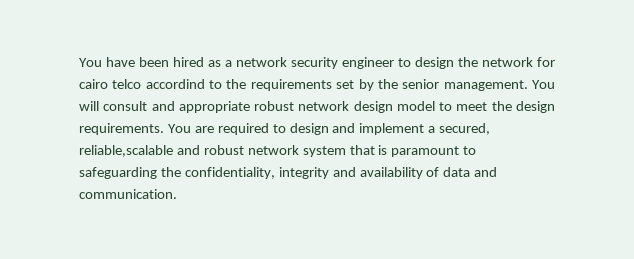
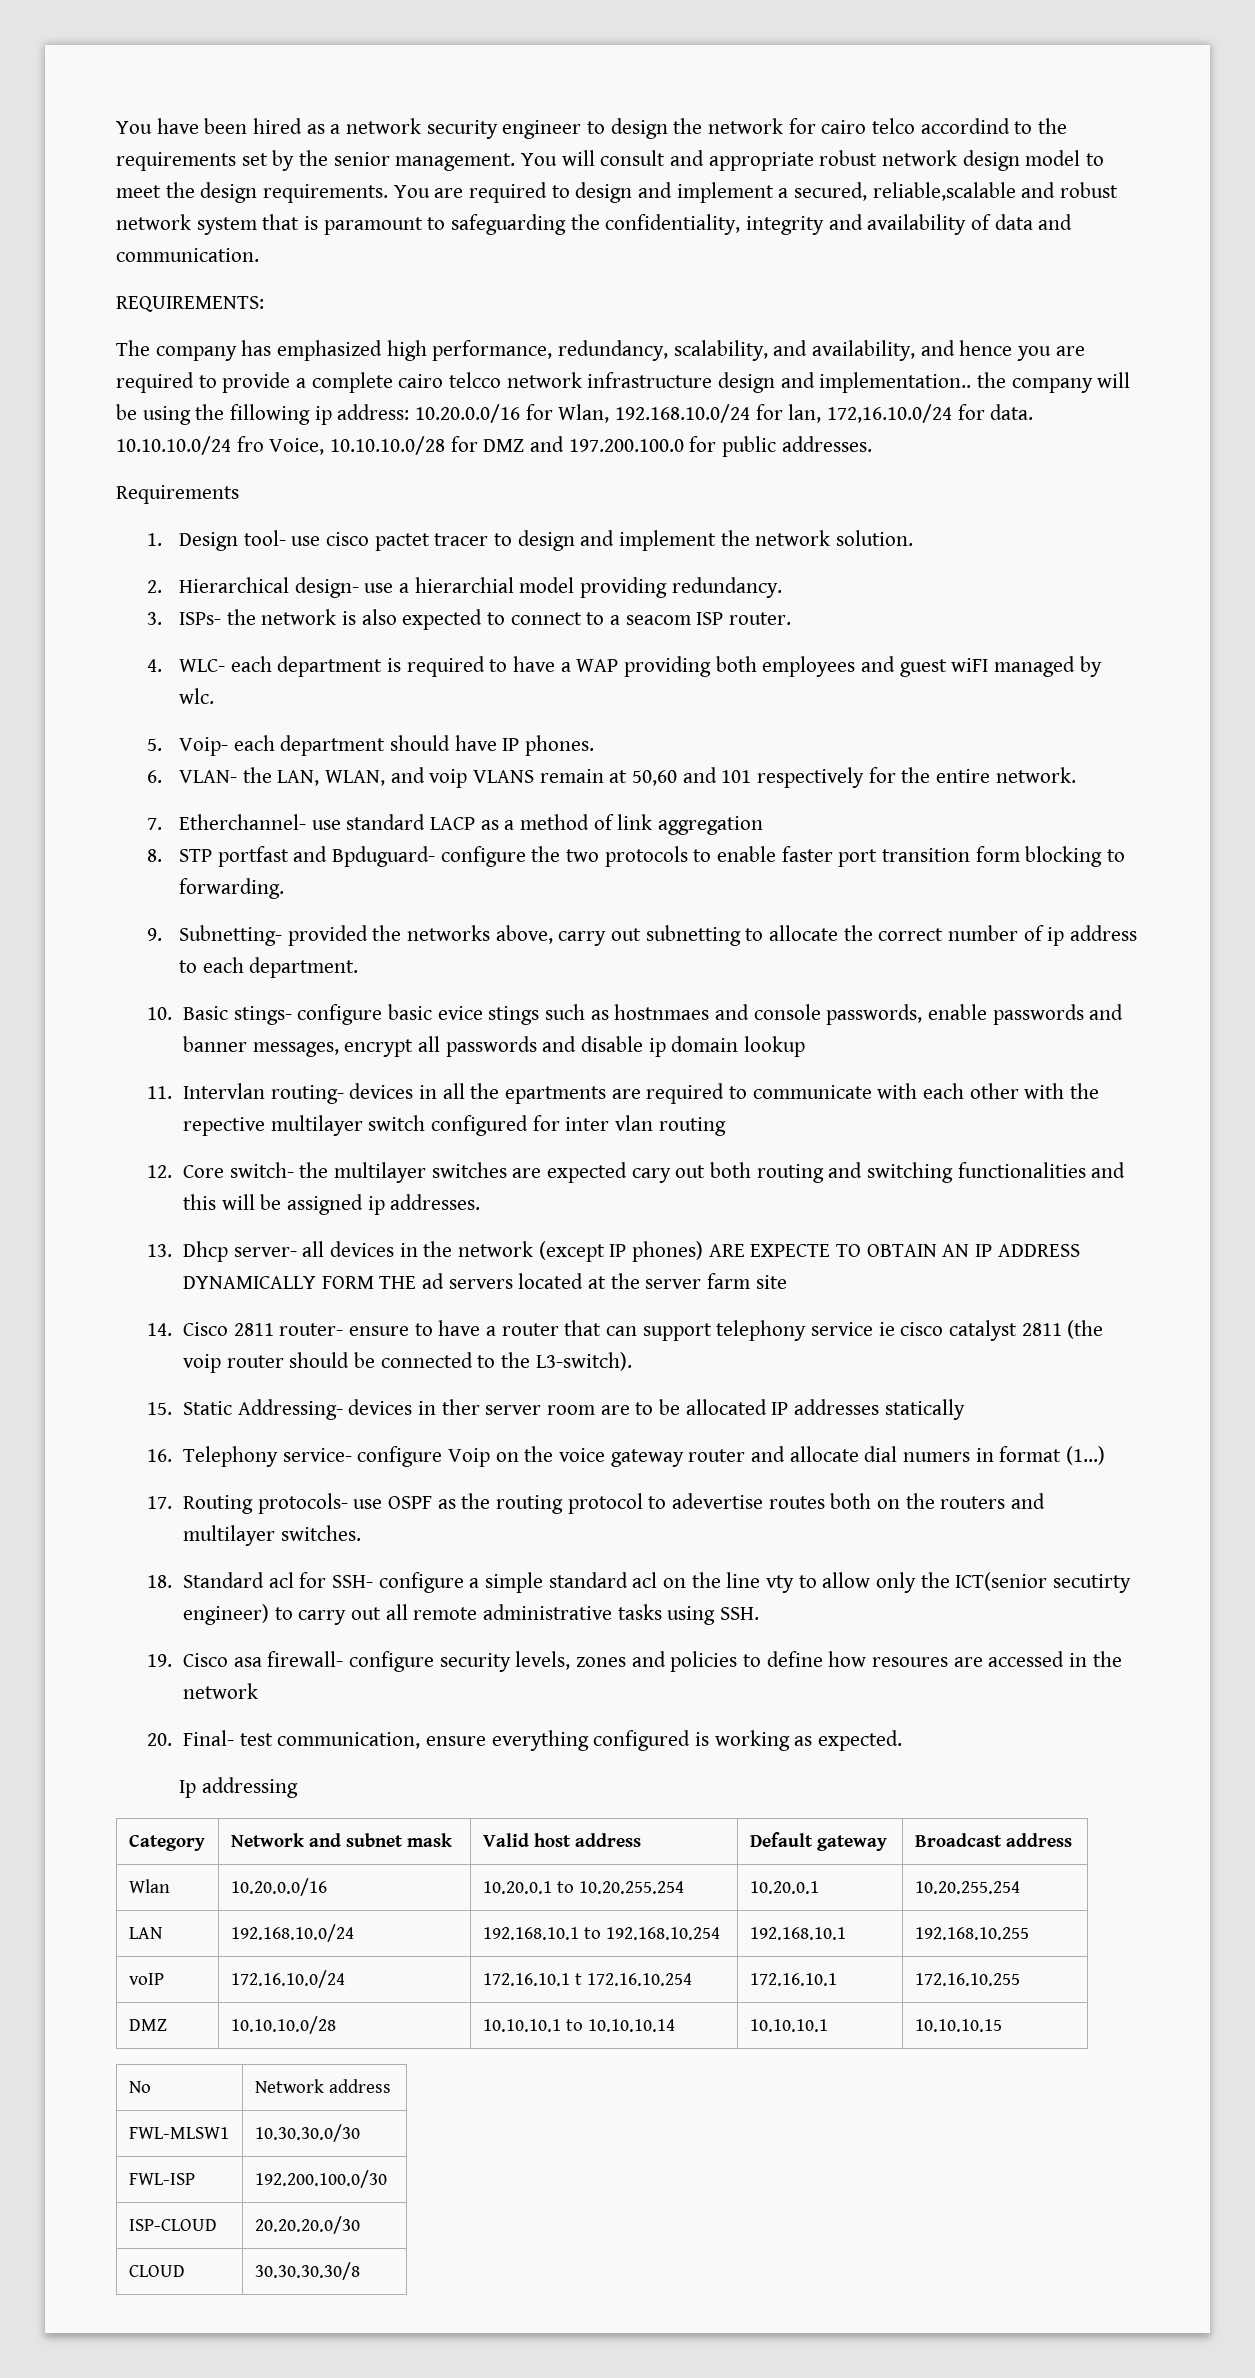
(177, 194) none -> [116,296,264,312] [116,340,1085,361] [116,372,1131,393] [116,404,1034,425] [116,436,872,457] [116,485,239,504] [147,530,914,551] [147,577,782,598] [147,609,792,630] [147,656,1102,677] [178,688,214,704] [147,735,594,756] [147,767,1076,788] [147,814,763,835] [147,846,1126,867] [178,878,284,899] [147,925,1138,946] [178,957,359,978] [147,1004,1124,1025] [182,1036,806,1057] [147,1083,1100,1104] [182,1115,726,1136] [147,1162,1126,1183] [182,1194,481,1215] [147,1241,1080,1262] [182,1273,787,1289] [147,1320,1104,1341] [182,1352,632,1373] [147,1399,965,1420] [147,1446,1106,1467] [147,1493,1046,1514] [182,1525,361,1546] [147,1572,1132,1593] [182,1604,760,1625] [147,1651,1122,1672] [182,1683,258,1699] [147,1730,903,1751] [178,1777,298,1798] [128,1834,205,1851] [230,1833,453,1847] [482,1833,641,1847] [749,1832,887,1851] [914,1833,1072,1847] [128,1879,170,1893] [230,1878,327,1896] [482,1881,684,1894] [749,1881,819,1894] [914,1881,1020,1894] [128,1927,162,1939] [230,1924,354,1942] [482,1927,720,1940] [749,1927,846,1940] [914,1927,1029,1940] [128,1973,164,1985] [230,1970,345,1988] [482,1973,692,1986] [749,1973,837,1986] [914,1973,1020,1986] [128,2019,167,2031] [230,2016,336,2034] [482,2019,675,2032] [749,2019,828,2032] [914,2019,1002,2032] [128,2081,151,2093] [254,2079,391,2093] [128,2127,229,2139] [254,2124,360,2142] [128,2173,195,2185] [254,2170,387,2188] [128,2219,217,2231] [254,2216,360,2234] [128,2265,185,2277] [254,2262,360,2280] // REQUIREMENTS: // The company has emphasized high performance, redundancy, scalability, and availability, and hence you are required to provide a complete cairo telcco network infrastructure design and implementation.. the company will be using the fillowing ip address: 10.20.0.0/16 for Wlan, 192.168.10.0/24 for lan, 172,16.10.0/24 for data. 10.10.10.0/24 fro Voice, 10.10.10.0/28 for DMZ and 197.200.100.0 for public addresses. // Requirements // 1. Design tool- use cisco pactet tracer to design and implement the network solution. // 2. Hierarchical design- use a hierarchial model providing redundancy. // 3. ISPs- the network is also expected to connect to a seacom ISP router. // 4. WLC- each department is required to have a WAP providing both employees and guest wiFI managed by wlc. // 5. Voip- each department should have IP phones. // 6. VLAN- the LAN, WLAN, and voip VLANS remain at 50,60 and 101 respectively for the entire network. // 7. Etherchannel- use standard LACP as a method of link aggregation // 8. STP portfast and Bpduguard- configure the two protocols to enable faster port transition form blocking to forwarding. // 9. Subnetting- provided the networks above, carry out subnetting to allocate the correct number of ip address to each department. // 10. Basic stings- configure basic evice stings such as hostnmaes and console passwords, enable passwords and banner messages, encrypt all passwords and disable ip domain lookup // 11. Intervlan routing- devices in all the epartments are required to communicate with each other with the repective multilayer switch configured for inter vlan routing // 12. Core switch- the multilayer switches are expected cary out both routing and switching functionalities and this will be assigned ip addresses. // 13. Dhcp server- all devices in the network (except IP phones) ARE EXPECTE TO OBTAIN AN IP ADDRESS DYNAMICALLY FORM THE ad servers located at the server farm site // 14. Cisco 2811 router- ensure to have a router that can support telephony service ie cisco catalyst 2811 (the voip router should be connected to the L3-switch). // 15. Static Addressing- devices in ther server room are to be allocated IP addresses statically // 16. Telephony service- configure Voip on the voice gateway router and allocate dial numers in format (1…) // 17. Routing protocols- use OSPF as the routing protocol to adevertise routes both on the routers and multilayer switches. // 18. Standard acl for SSH- configure a simple standard acl on the line vty to allow only the ICT(senior secutirty engineer) to carry out all remote administrative tasks using SSH. // 19. Cisco asa firewall- configure security levels, zones and policies to define how resoures are accessed in the network // 20. Final- test communication, ensure everything configured is working as expected. // Ip addressing // Category | Network and subnet mask | Valid host address | Default gateway | Broadcast address // Wlan | 10.20.0.0/16 | 10.20.0.1 to 10.20.255.254 | 10.20.0.1 | 10.20.255.254 // LAN | 192.168.10.0/24 | 192.168.10.1 to 192.168.10.254 | 192.168.10.1 | 192.168.10.255 // voIP | 172.16.10.0/24 | 172.16.10.1 t 172.16.10.254 | 172.16.10.1 | 172.16.10.255 // DMZ | 10.10.10.0/28 | 10.10.10.1 to 10.10.10.14 | 10.10.10.1 | 10.10.10.15 // No | Network address // FWL-MLSW1 | 10.30.30.0/30 // FWL-ISP | 192.200.100.0/30 // ISP-CLOUD | 20.20.20.0/30 // CLOUD | 30.30.30.30/8

